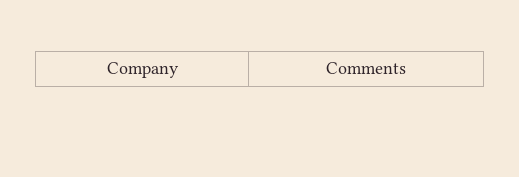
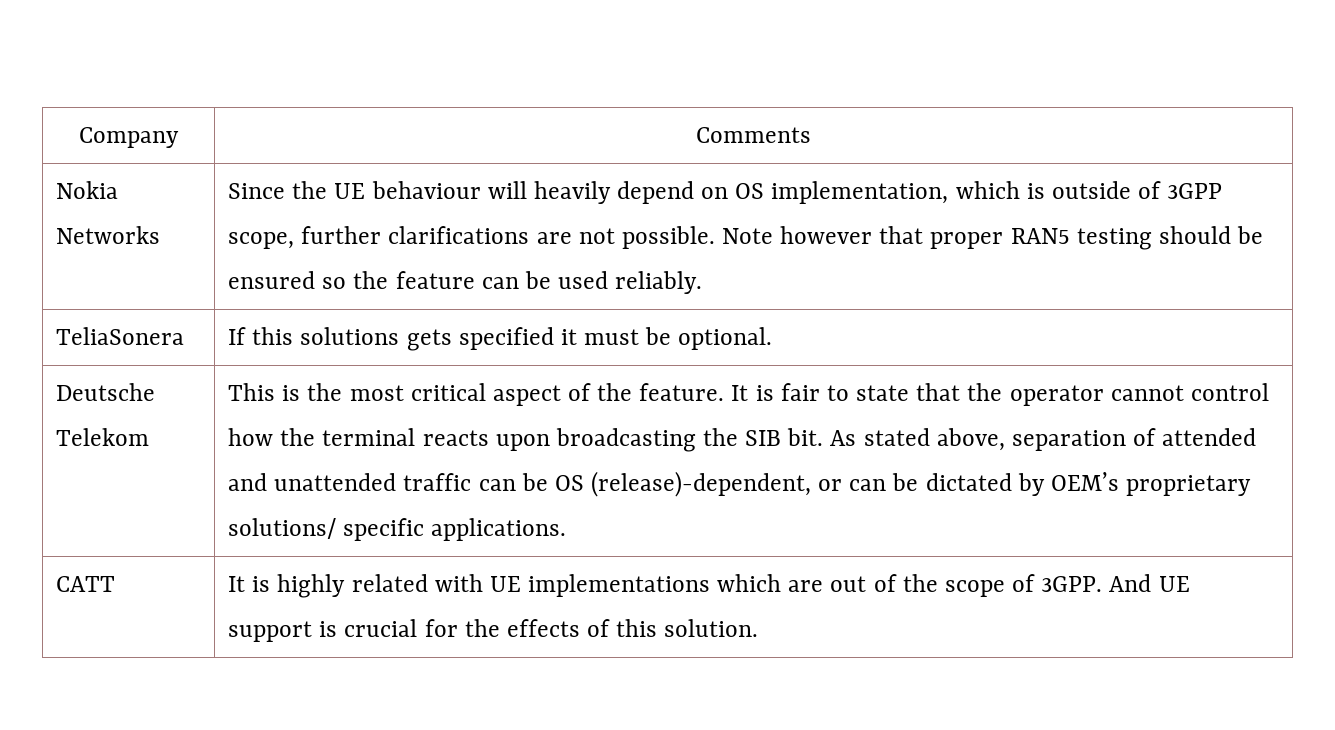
(406, 68) none -> [56,181,119,199] [56,226,161,244] [228,181,1223,204] [228,226,1264,250] [228,271,703,294] [56,327,185,345] [228,327,773,351] [56,383,156,401] [56,428,150,446] [228,383,1269,406] [228,428,1257,452] [228,471,1252,497] [228,518,567,541] [56,576,116,592] [228,574,1190,598] [228,619,759,642] // Nokia Networks | Since the UE behaviour will heavily depend on OS implementation, which is outside of 3GPP scope, further clarifications are not possible. Note however that proper RAN5 testing should be ensured so the feature can be used reliably. // TeliaSonera | If this solutions gets specified it must be optional. // Deutsche Telekom | This is the most critical aspect of the feature. It is fair to state that the operator cannot control how the terminal reacts upon broadcasting the SIB bit. As stated above, separation of attended and unattended traffic can be OS (release)-dependent, or can be dictated by OEM’s proprietary solutions/ specific applications. // CATT | It is highly related with UE implementations which are out of the scope of 3GPP. And UE support is crucial for the effects of this solution.

